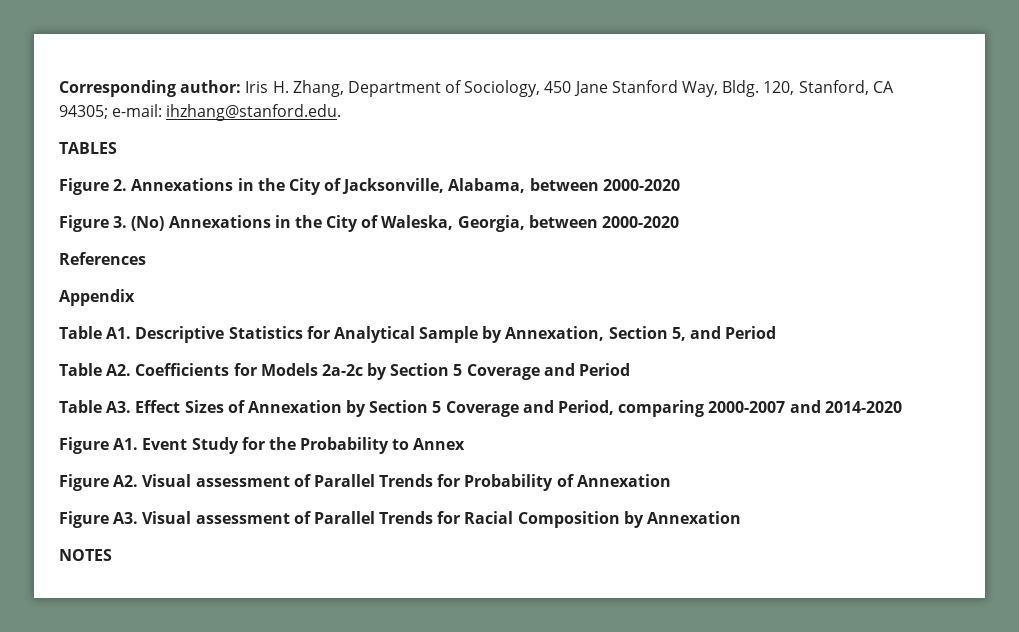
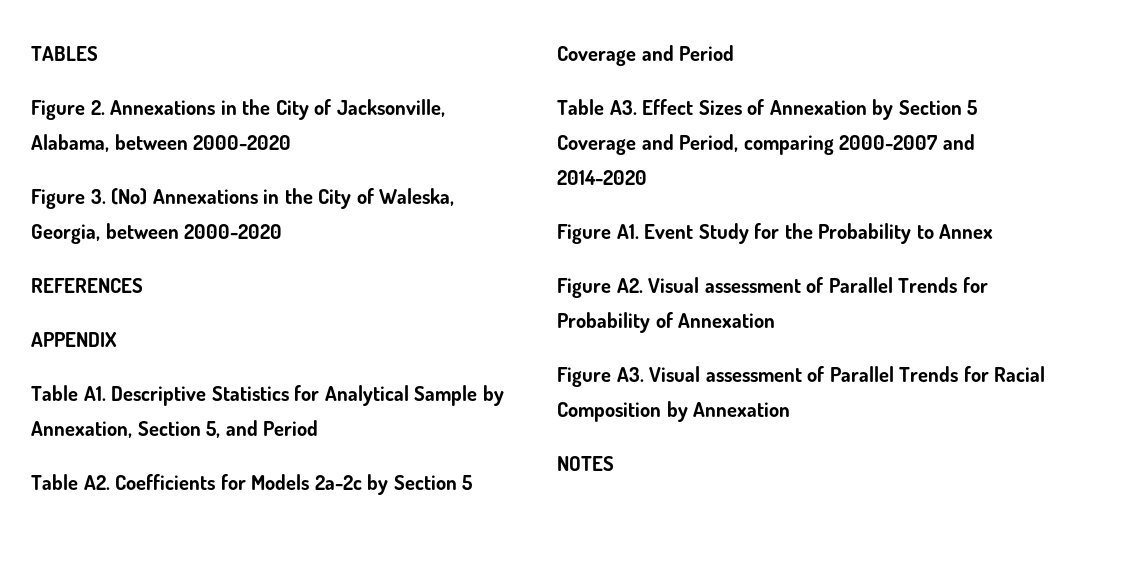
[59,80,894,97] [59,104,342,121] Corresponding author: Iris H. Zhang, Department of Sociology, 450 Jane Stanford Way, Bldg. 120, Stanford, CA 94305; e-mail: ihzhang@stanford.edu. // -> (31, 53) none
[59,252,146,265] [59,289,135,306] References // Appendix -> [31,278,143,293] [31,332,117,347] REFERENCES // APPENDIX

